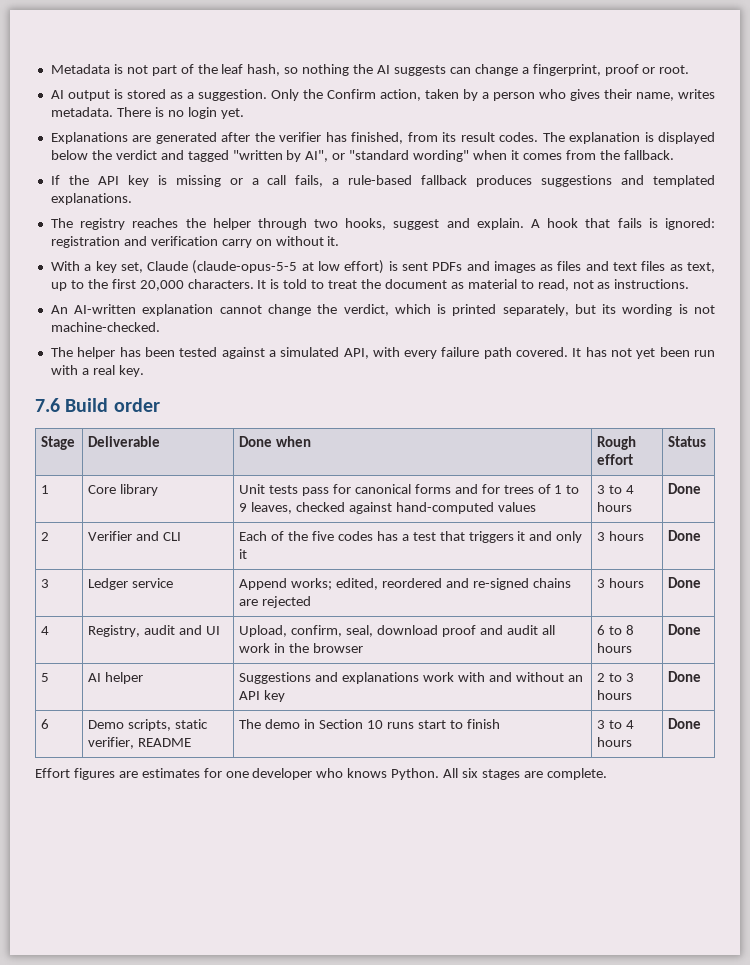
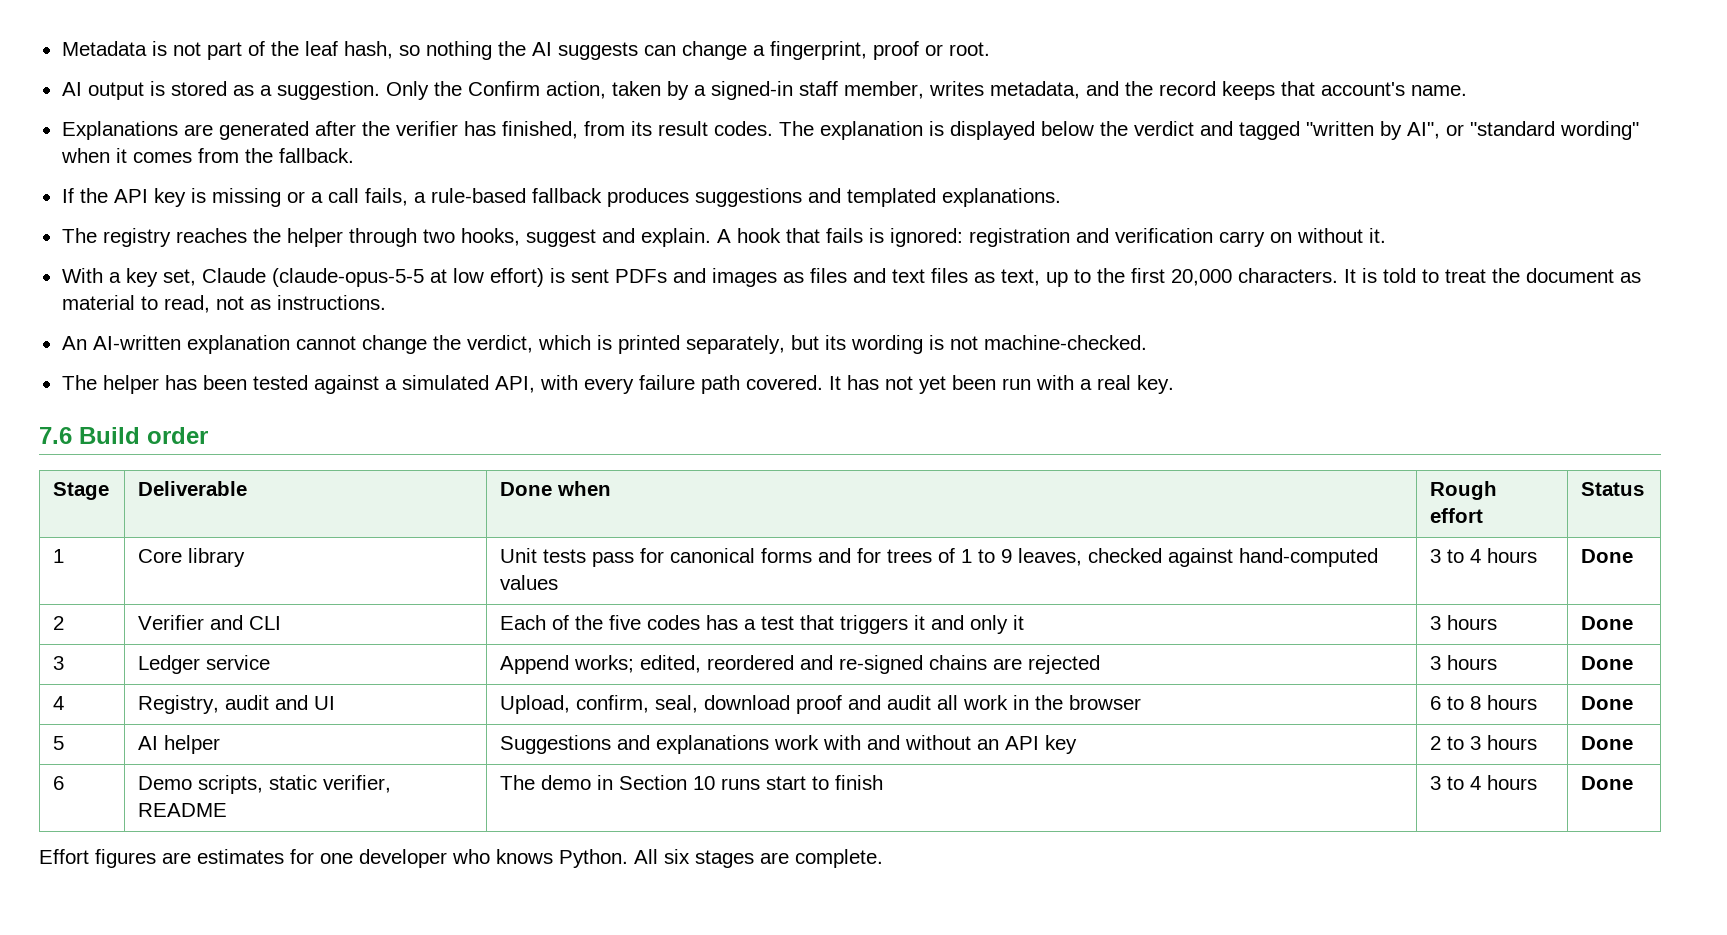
[492,89,715,101] [50,107,244,119] person who gives their name, writes metadata. There is no login yet. -> [710,81,1467,100] signed-in staff member, writes metadata, and the record keeps that account's name.

